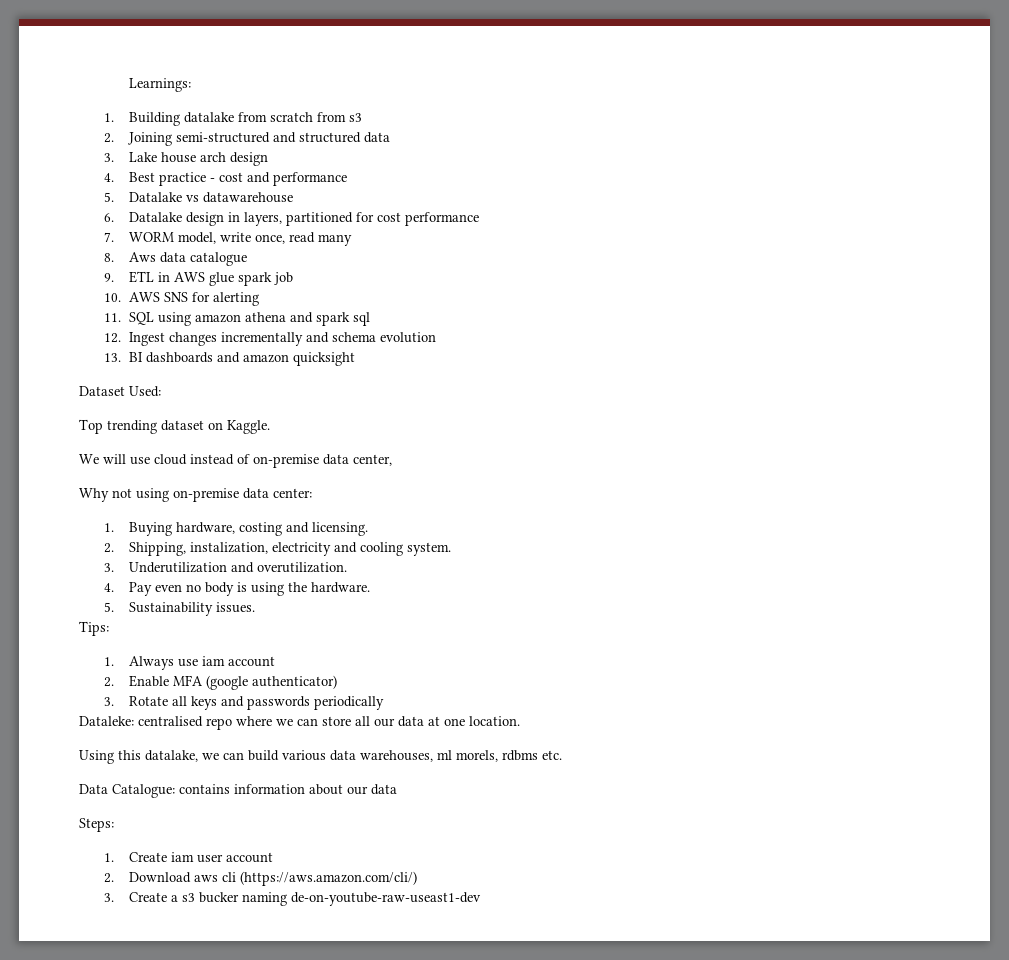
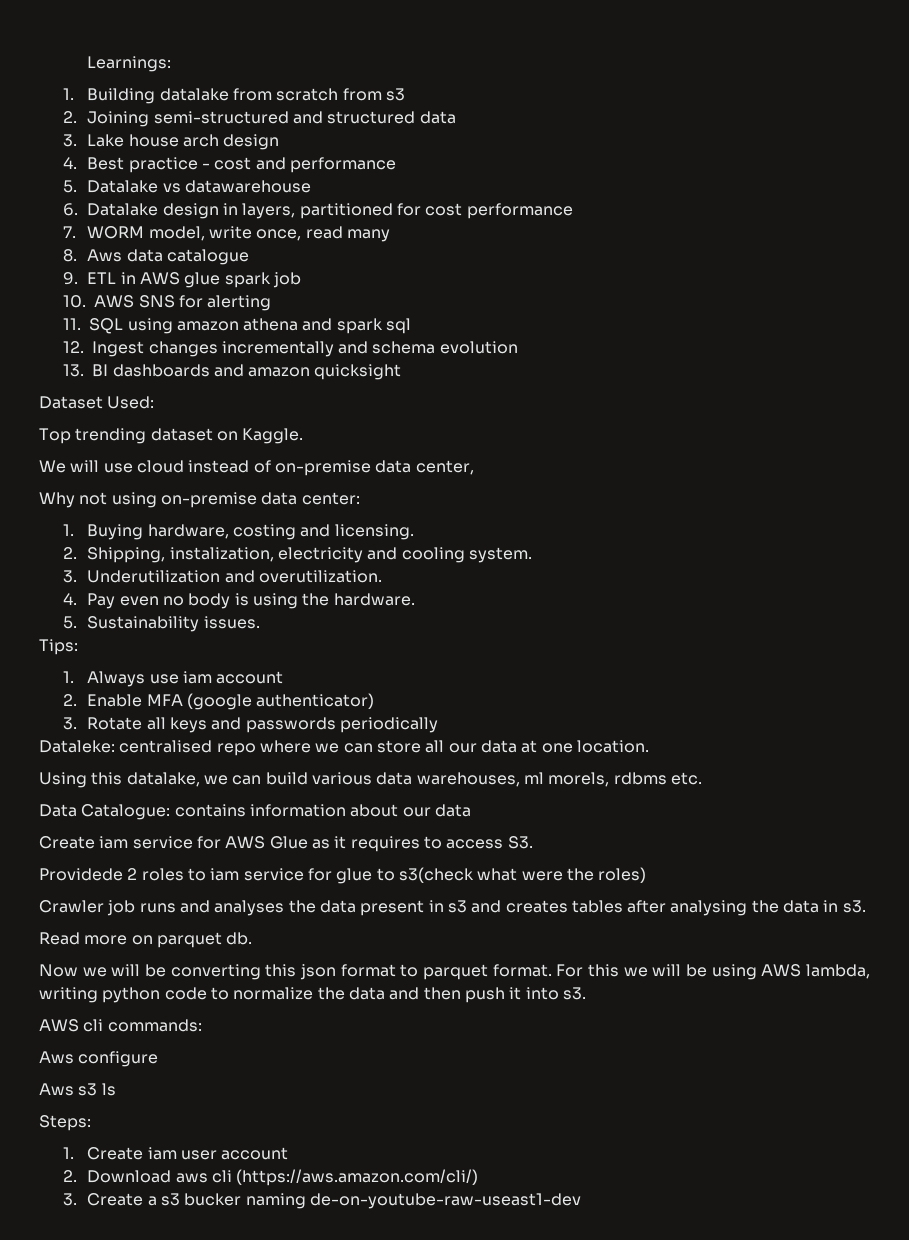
(397, 789) none -> [39,836,533,852] [39,867,647,884] [39,900,866,916] [39,932,253,948] [39,964,870,980] [39,987,586,1003] [39,1019,202,1032] [39,1051,159,1067] [39,1083,116,1096] // Create iam service for AWS Glue as it requires to access S3. // Providede 2 roles to iam service for glue to s3(check what were the roles) // Crawler job runs and analyses the data present in s3 and creates tables after analysing the data in s3. // Read more on parquet db. // Now we will be converting this json format to parquet format. For this we will be using AWS lambda, writing python code to normalize the data and then push it into s3. // AWS cli commands: // Aws configure // Aws s3 ls

